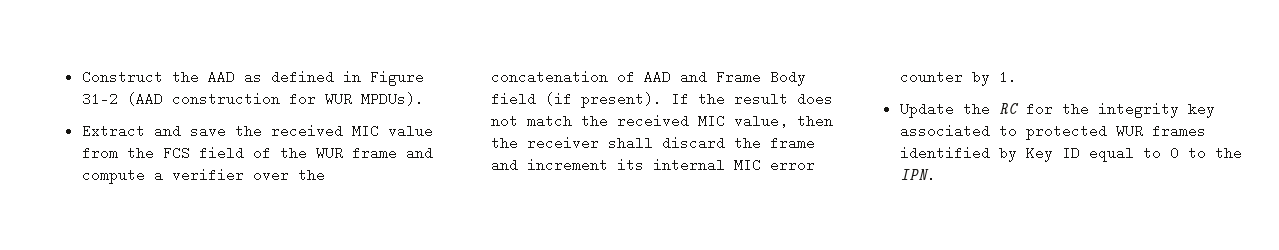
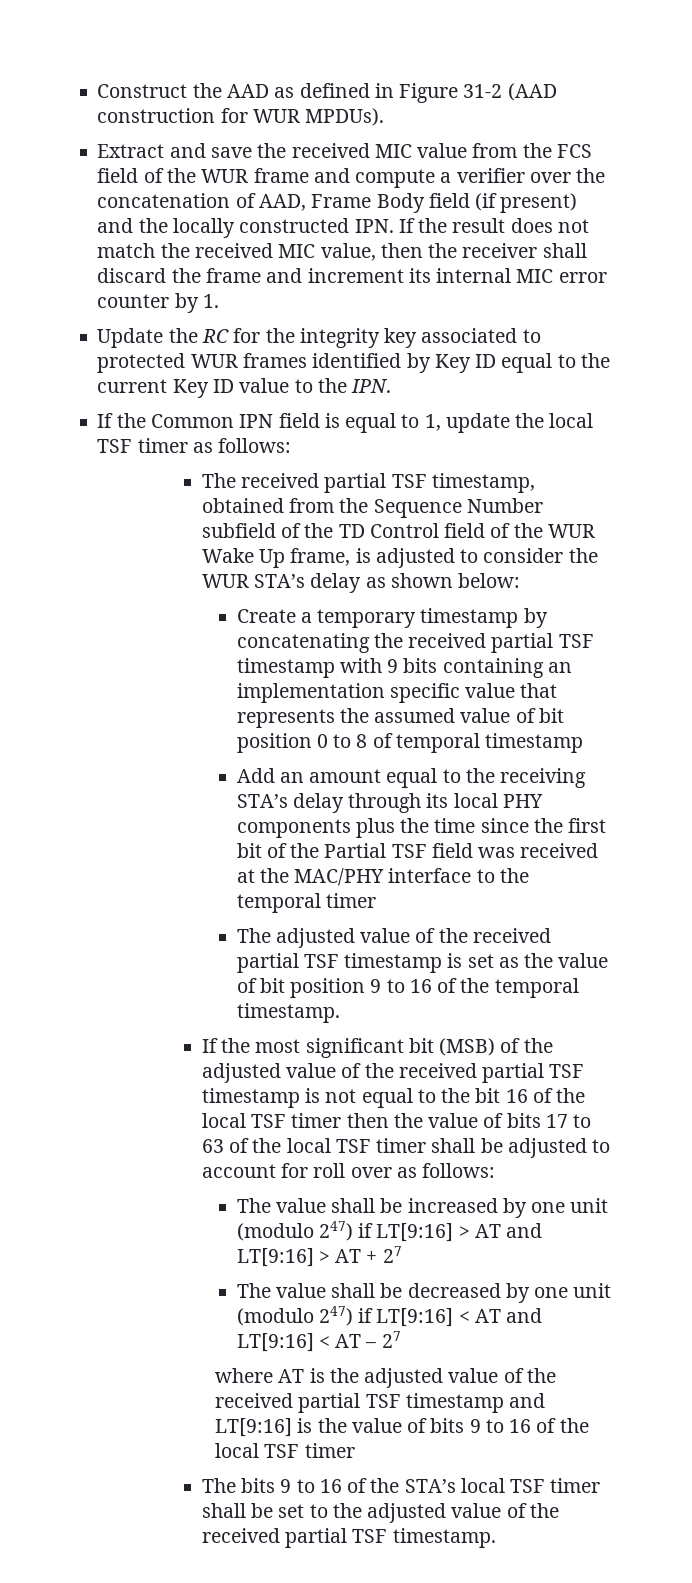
[643,70,707,84] AAD and -> [258,194,306,211] AAD,
[580,92,662,108] present). -> [500,193,578,213] [97,218,394,238] present) and the locally constructed IPN.
[1169,146,1242,160] [899,168,936,182] 0 to the IPN. -> [580,353,610,368] [97,378,392,398] [97,413,594,433] [97,438,292,453] [201,473,535,493] [201,498,543,518] [201,523,595,538] [201,548,598,568] [201,573,521,593] [236,608,548,628] [236,633,594,653] [236,658,572,678] [236,683,558,703] [236,708,564,728] [236,733,584,753] [236,768,587,788] [236,793,543,813] [236,818,607,838] [236,843,599,858] [236,868,529,886] [236,893,376,913] [236,928,551,948] [236,953,609,973] [236,978,579,998] [236,1003,340,1023] [201,1038,553,1058] [201,1063,585,1083] [201,1088,586,1108] [201,1113,592,1128] [201,1138,611,1158] [201,1163,496,1178] [236,1198,609,1218] [236,1221,543,1242] [236,1246,402,1267] [236,1283,612,1303] [236,1306,543,1327] [236,1331,401,1352] [215,1368,556,1388] [215,1393,546,1413] [215,1418,589,1437] [215,1443,355,1458] [201,1478,601,1493] [201,1503,559,1523] [201,1528,496,1548] the current Key ID value to the IPN. // If the Common IPN field is equal to 1, update the local TSF timer as follows: // The received partial TSF timestamp, obtained from the Sequence Number subfield of the TD Control field of the WUR Wake Up frame, is adjusted to consider the WUR STA’s delay as shown below: // Create a temporary timestamp by concatenating the received partial TSF timestamp with 9 bits containing an implementation specific value that represents the assumed value of bit position 0 to 8 of temporal timestamp // Add an amount equal to the receiving STA’s delay through its local PHY components plus the time since the first bit of the Partial TSF field was received at the MAC/PHY interface to the temporal timer // The adjusted value of the received partial TSF timestamp is set as the value of bit position 9 to 16 of the temporal timestamp. // If the most significant bit (MSB) of the adjusted value of the received partial TSF timestamp is not equal to the bit 16 of the local TSF timer then the value of bits 17 to 63 of the local TSF timer shall be adjusted to account for roll over as follows: // The value shall be increased by one unit (modulo 247) if LT[9:16] > AT and LT[9:16] > AT + 27 // The value shall be decreased by one unit (modulo 247) if LT[9:16] < AT and LT[9:16] < AT – 27 // where AT is the adjusted value of the received partial TSF timestamp and LT[9:16] is the value of bits 9 to 16 of the local TSF timer // The bits 9 to 16 of the STA’s local TSF timer shall be set to the adjusted value of the received partial TSF timestamp.

